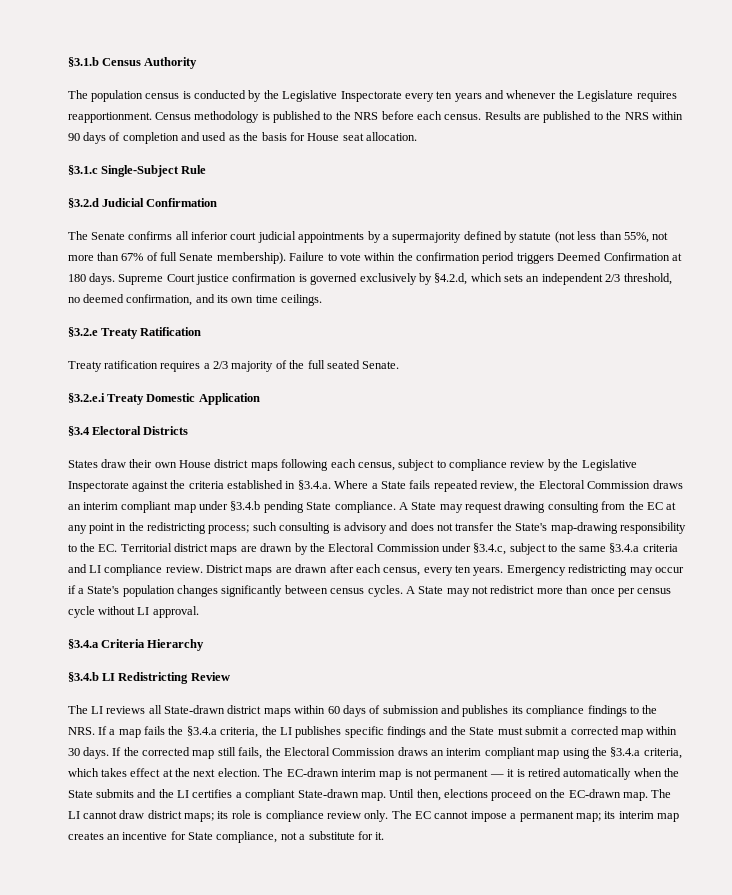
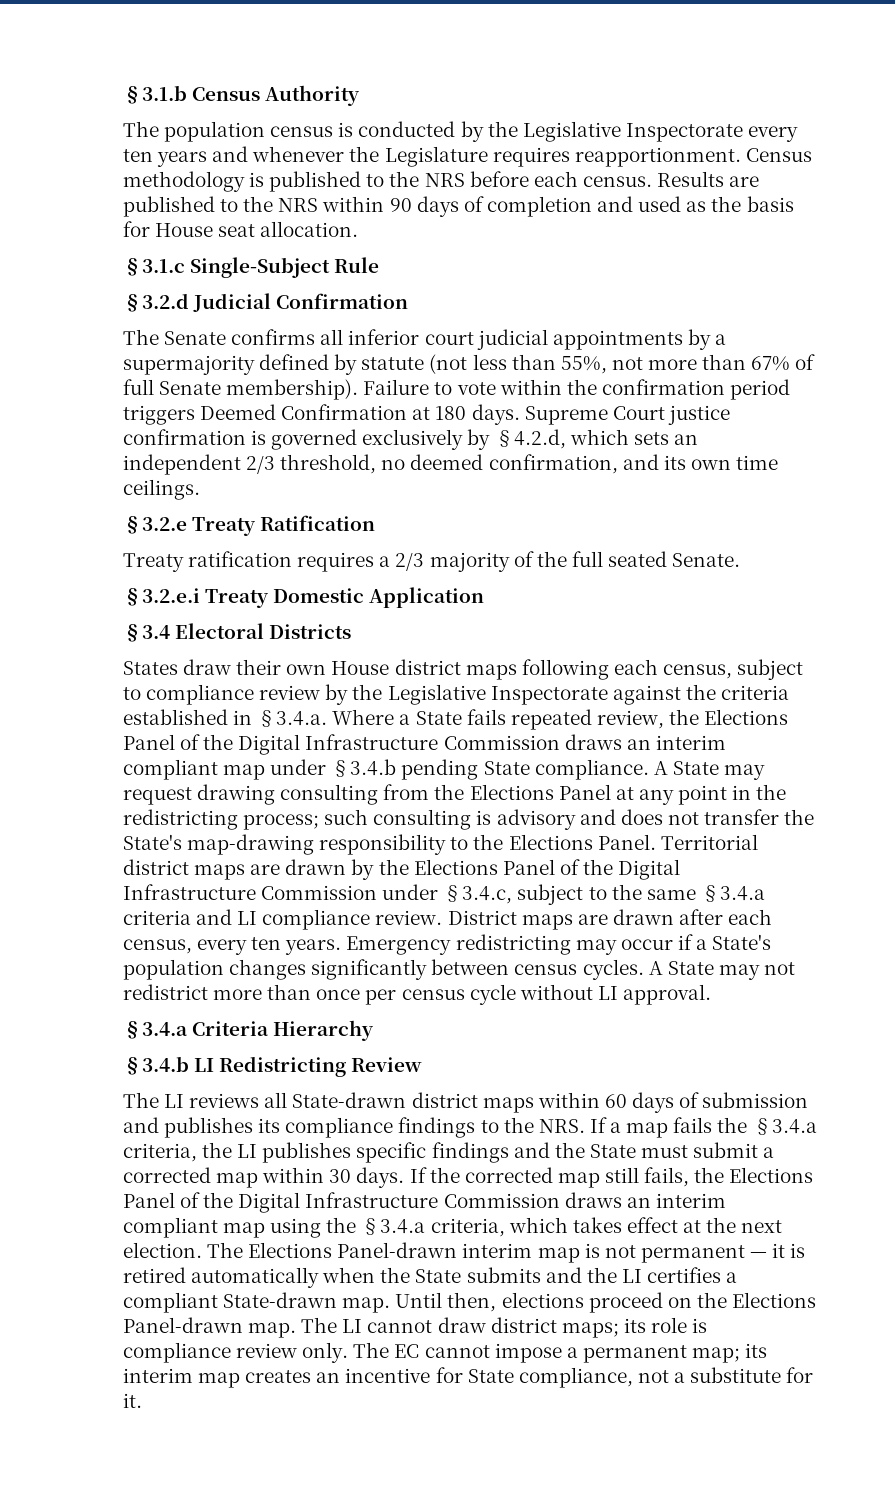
[538,480,585,489] Electoral -> [704,709,789,725] [122,734,439,755] Elections Panel of the Digital Infrastructure
[646,502,663,510] EC -> [469,784,611,800] Elections Panel
[98,544,118,552] EC. -> [508,834,656,850] Elections Panel.
[328,543,375,552] Electoral -> [413,859,681,880] [122,884,256,900] Elections Panel of the Digital Infrastructure
[283,747,330,756] Electoral -> [729,1167,814,1183] [122,1192,439,1213] Elections Panel of the Digital Infrastructure
[286,768,339,777] EC-drawn -> [248,1242,458,1258] Elections Panel-drawn
[568,789,621,798] EC-drawn -> [732,1292,817,1308] [122,1317,243,1333] Elections Panel-drawn

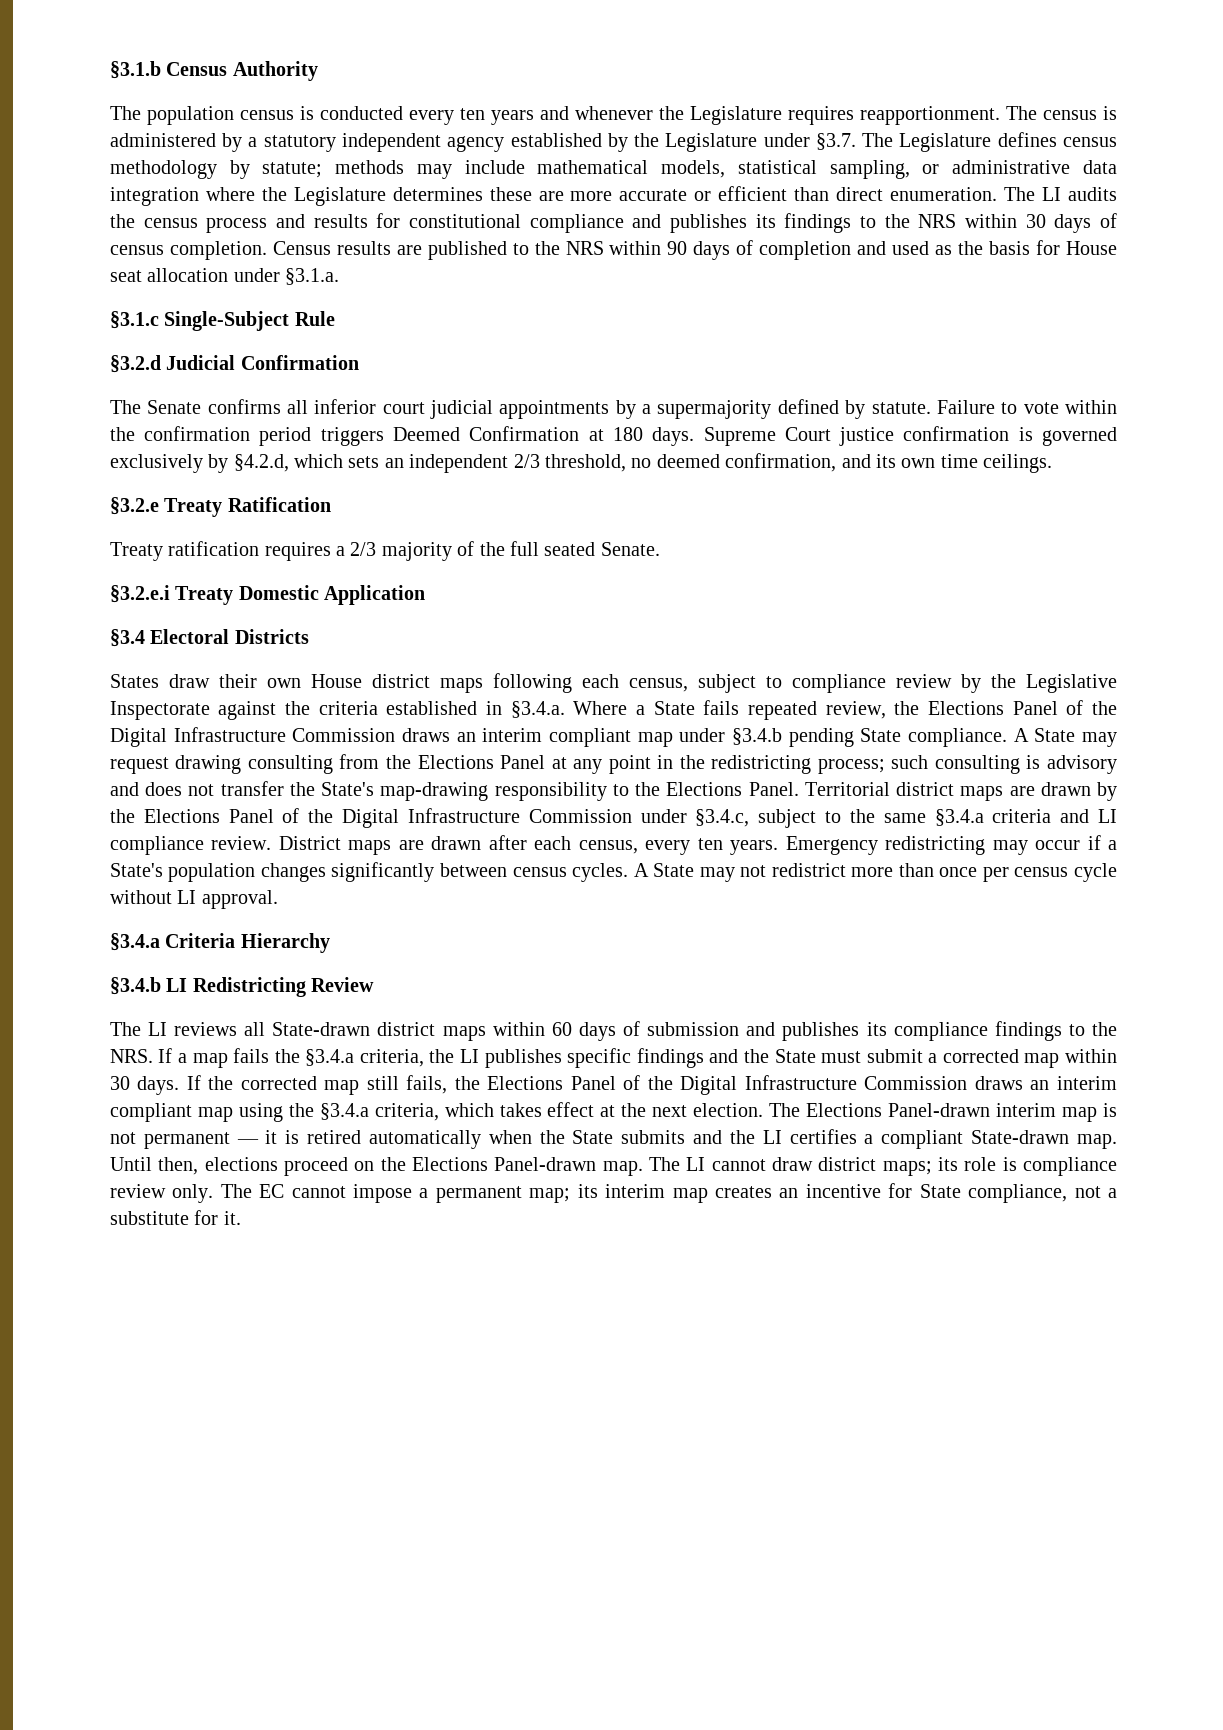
[460,121,743,142] by the Legislative Inspectorate -> (403, 113) none
[745,148,812,162] [122,171,725,192] Census methodology is published to the NRS before each census. Results -> [1005,106,1117,120] [109,132,1118,152] [109,160,1117,179] [109,186,1117,206] [109,213,1118,233] [109,241,391,260] The census is administered by a statutory independent agency established by the Legislature under §3.7. The Legislature defines census methodology by statute; methods may include mathematical models, statistical sampling, or administrative data integration where the Legislature determines these are more accurate or efficient than direct enumeration. The LI audits the census process and results for constitutional compliance and publishes its findings to the NRS within 30 days of census completion. Census results
[260,221,359,237] allocation. -> [147,268,340,285] allocation under §3.1.a.
[361,354,816,374] [122,379,359,400] statute (not less than 55%, not more than 67% of full Senate membership). -> [871,402,931,414] statute.

